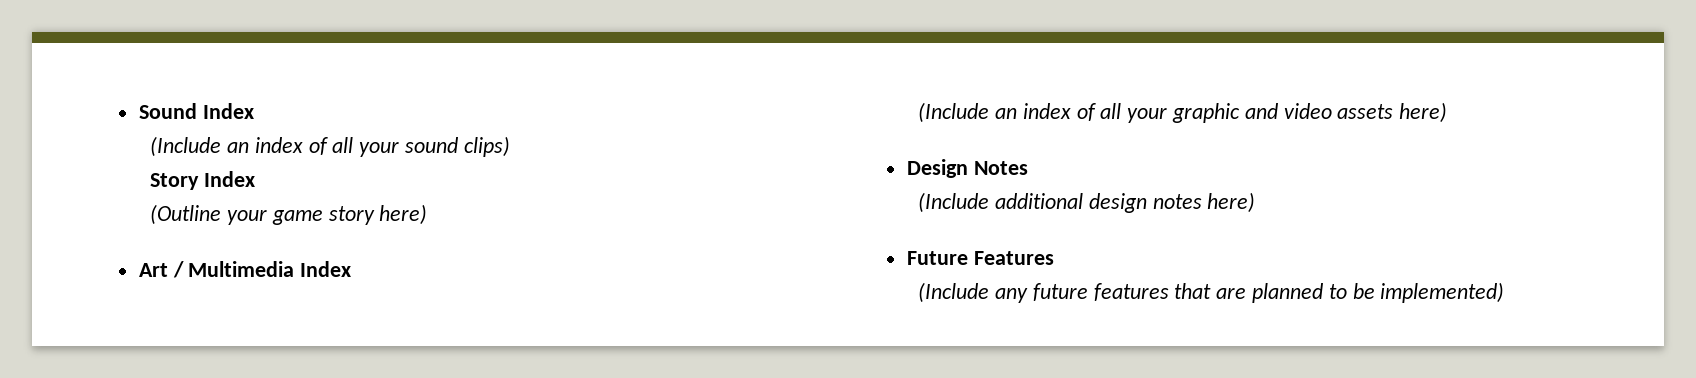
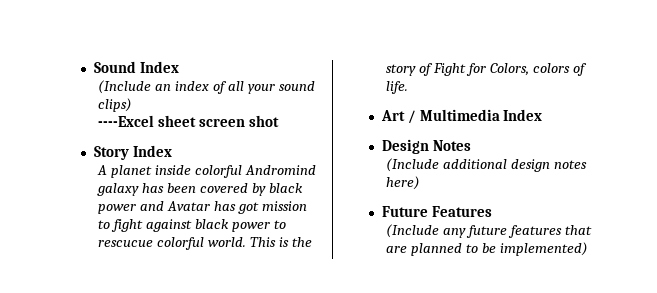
[150,171,256,190] [150,204,428,225] [138,261,352,278] [918,102,1448,123] Story Index // (Outline your game story here) // Art / Multimedia Index // (Include an index of all your graphic and video assets here) -> [98,115,280,127] [93,145,172,160] [97,165,317,178] [97,183,304,196] [98,201,308,214] [98,219,287,232] [98,237,313,250] [386,63,587,76] [386,81,409,94] [380,109,543,124] ----Excel sheet screen shot // Story Index // A planet inside colorful Andromind galaxy has been covered by black power and Avatar has got mission to fight against black power to rescucue colorful world. This is the story of Fight for Colors, colors of life. // Art / Multimedia Index

